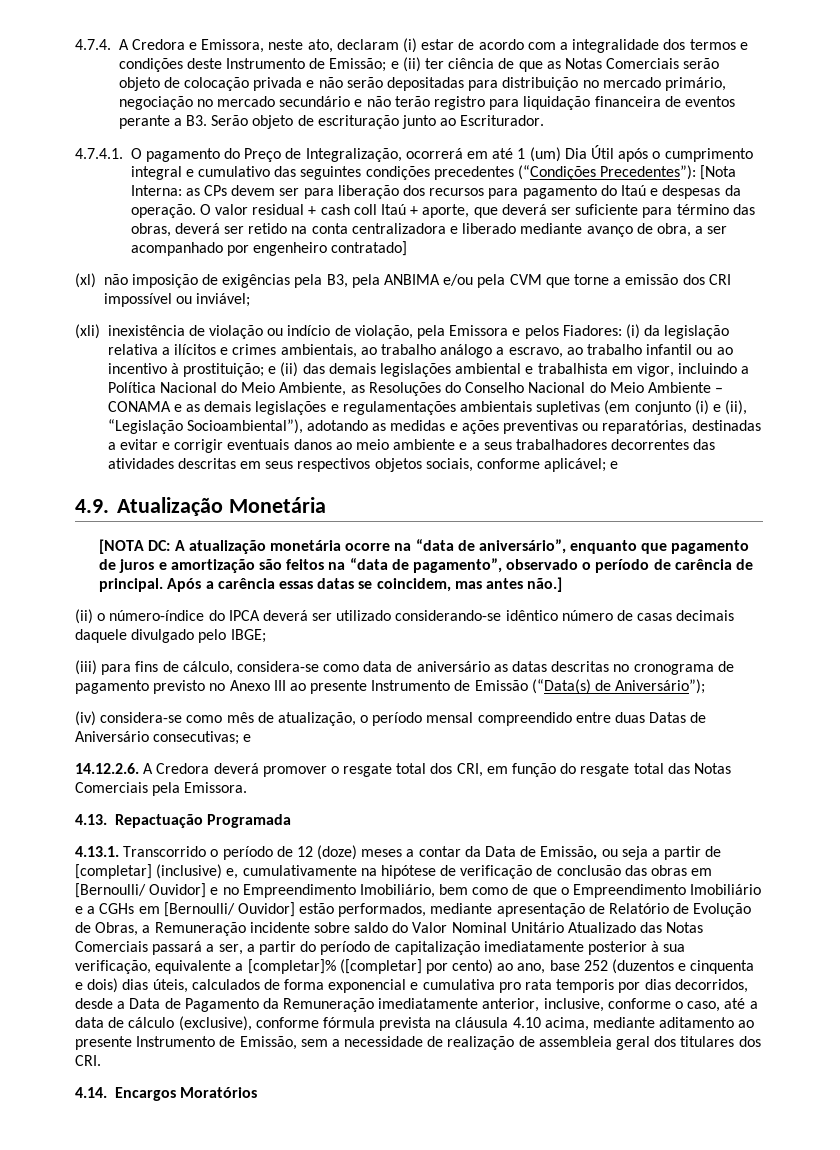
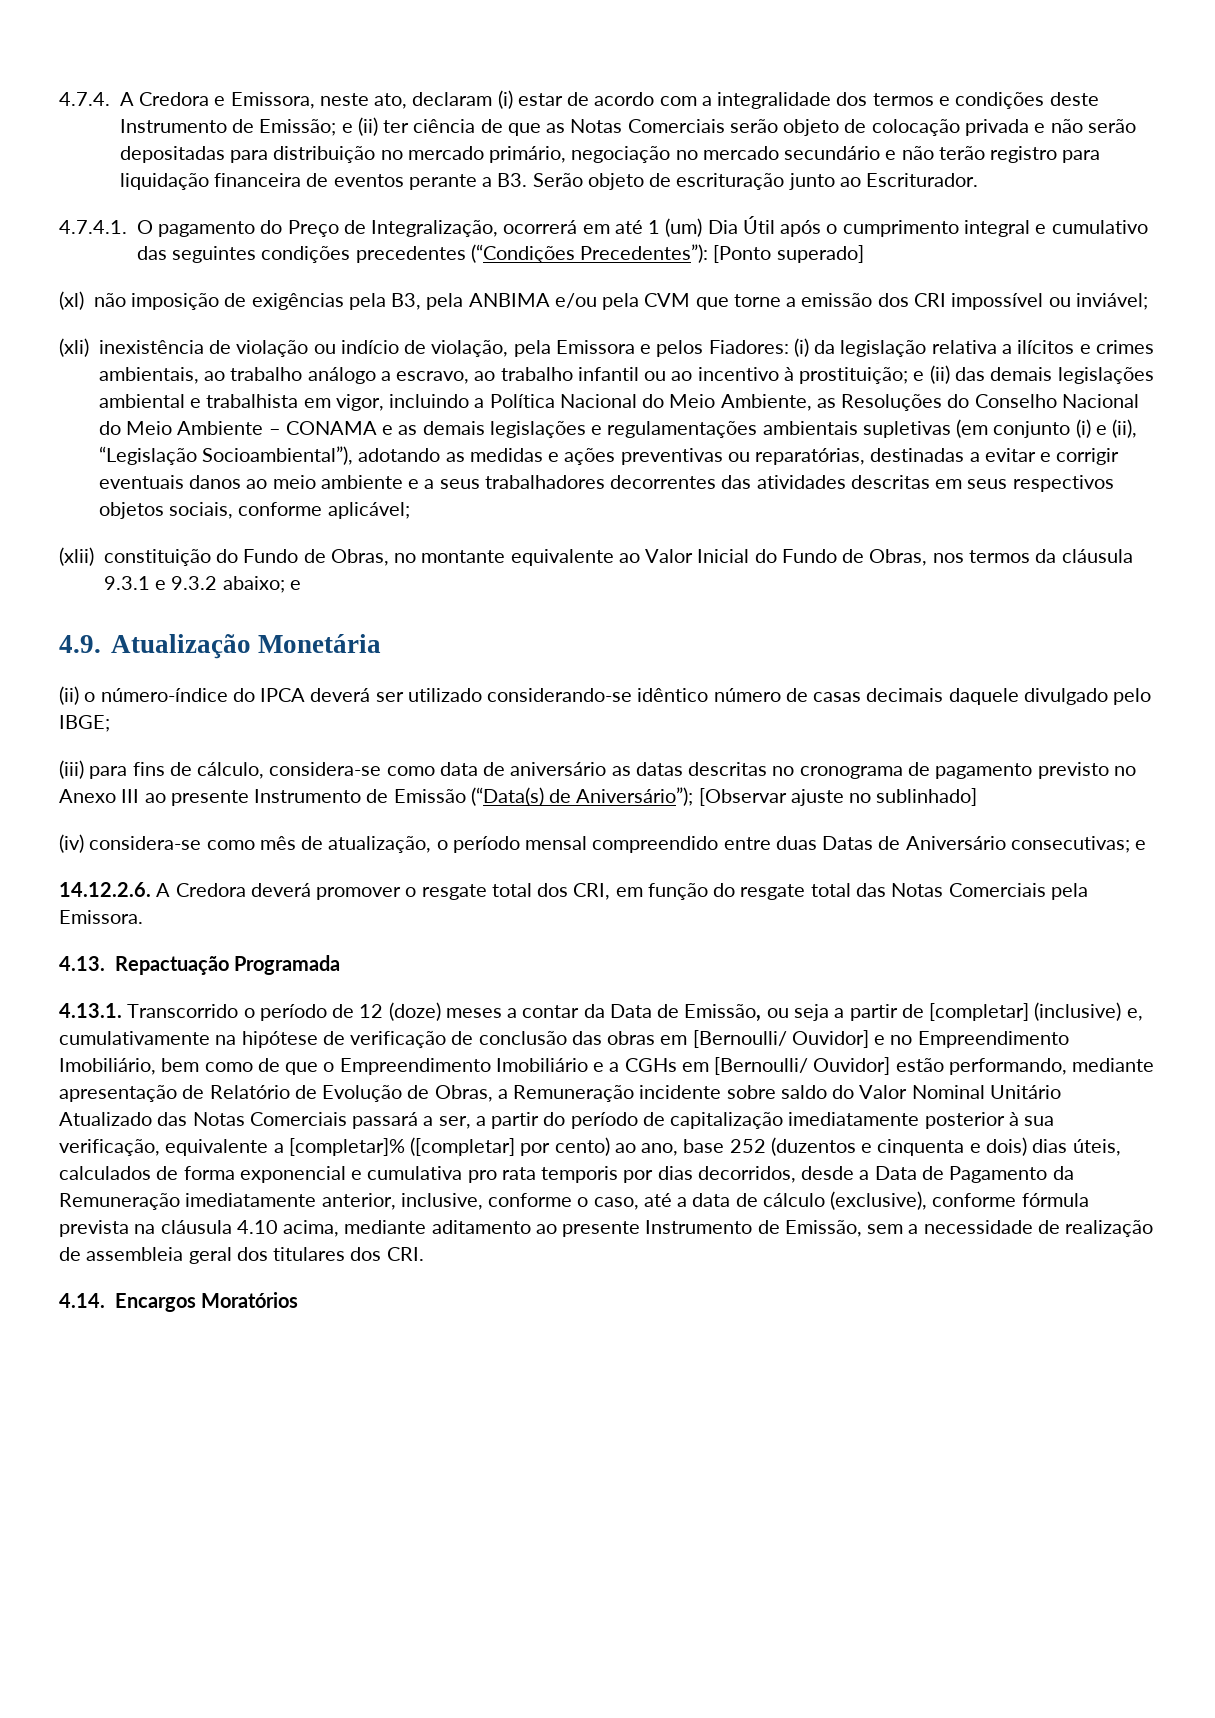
[700,165,737,180] [130,185,741,199] [130,204,755,218] [130,223,728,237] [130,241,408,256] [Nota Interna: as CPs devem ser para liberação dos recursos para pagamento do Itaú e despesas da operação. O valor residual + cash coll Itaú + aporte, que deverá ser suficiente para término das obras, deverá ser retido na conta centralizadora e liberado mediante avanço de obra, a ser acompanhado por engenheiro contratado] -> [713,245,864,263] [Ponto superado]
[610,461,619,469] [75,497,326,516] [99,539,750,554] [99,558,753,573] [99,577,563,592] e // 4.9. Atualização Monetária // [NOTA DC: A atualização monetária ocorre na “data de aniversário”, enquanto que pagamento de juros e amortização são feitos na “data de pagamento”, observado o período de carência de principal. Após a carência essas datas se coincidem, mas antes não.] -> [59,547,1133,566] [103,576,301,593] [59,634,382,659] // (xlii) constituição do Fundo de Obras, no montante equivalente ao Valor Inicial do Fundo de Obras, nos termos da cláusula 9.3.1 e 9.3.2 abaixo; e // 4.9. Atualização Monetária
(706, 686) none -> [698,788,978,806] [Observar ajuste no sublinhado]
[338,903,427,917] performados, -> [948,1058,1067,1075] performando,

